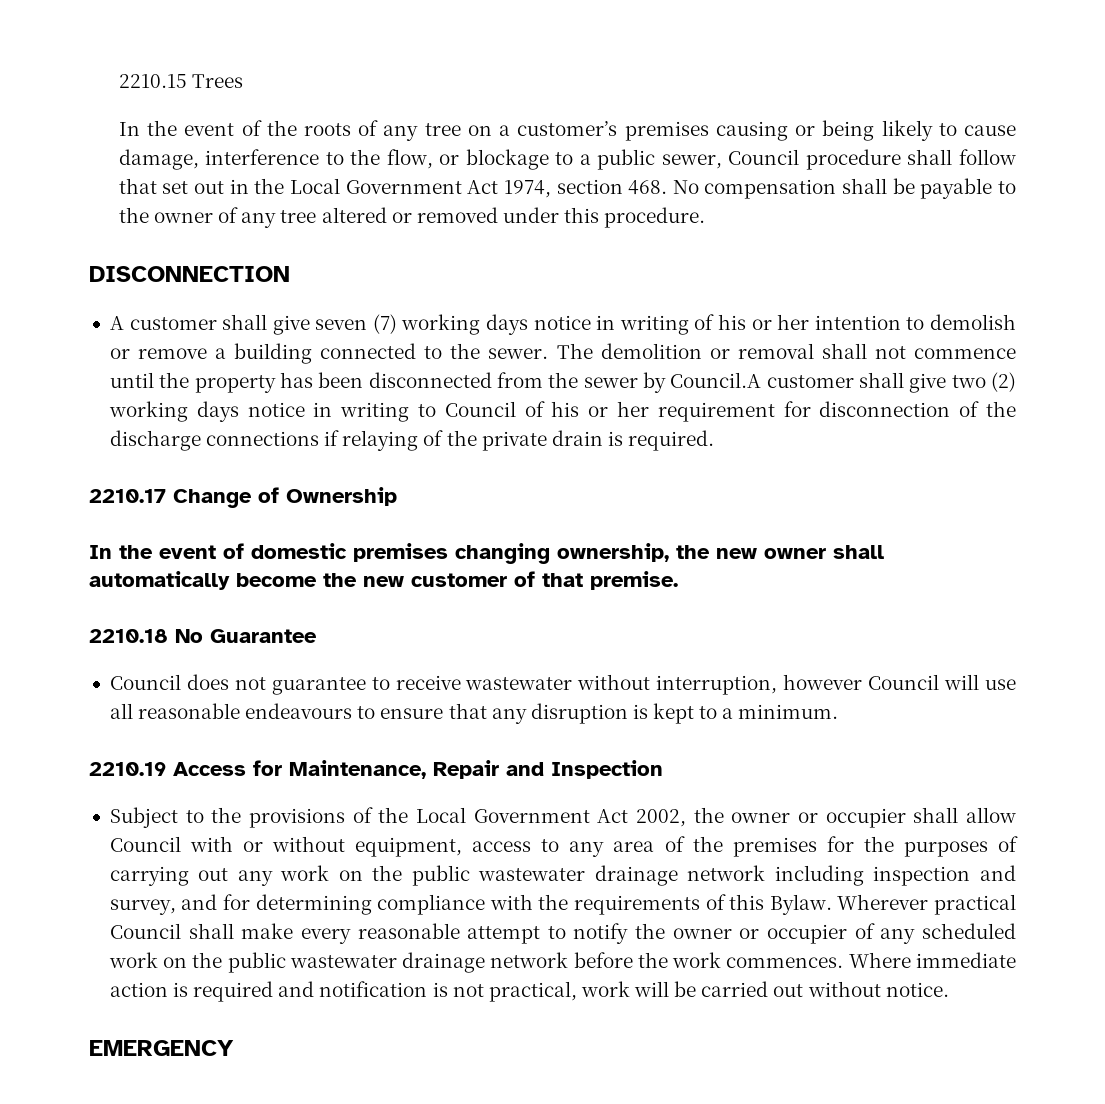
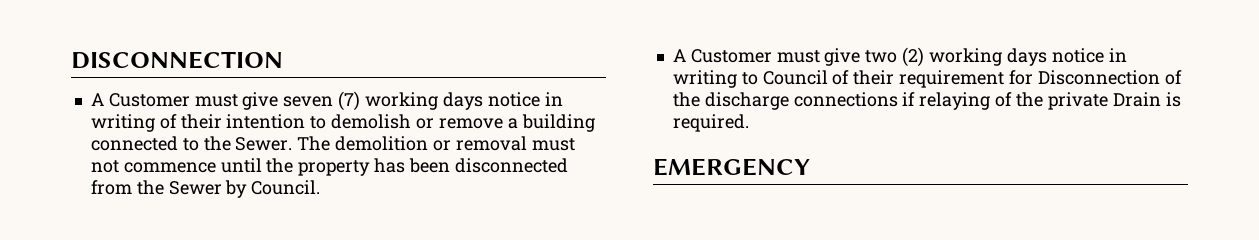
[118,74,243,88] [118,120,1017,141] [118,149,1017,170] [118,178,1017,199] [118,207,706,228] 2210.15 Trees // In the event of the roots of any tree on a customer’s premises causing or being likely to cause damage, interference to the flow, or blockage to a public sewer, Council procedure shall follow that set out in the Local Government Act 1974, section 468. No compensation shall be payable to the owner of any tree altered or removed under this procedure. // -> (71, 60) none
[129,314,268,330] customer shall -> [108,93,238,107] Customer must
[718,314,810,330] his or her -> [180,114,222,129] their
[488,348,549,359] sewer. -> [235,137,293,151] Sewer.
[821,343,867,359] shall -> [531,138,575,151] must
[583,372,904,393] sewer by Council.A customer shall -> [168,180,321,198] [672,49,820,63] Sewer by Council. // A Customer must
[551,401,649,417] his or her -> [853,70,895,85] their
[819,401,951,417] disconnection -> [1037,70,1160,85] Disconnection
[551,430,603,446] drain -> [1112,92,1161,107] Drain
[89,487,397,508] [89,543,884,564] [89,571,678,590] [89,629,317,643] [109,674,1016,695] [109,703,839,724] [89,760,663,779] [109,807,1016,828] [109,836,1019,857] [109,865,1016,886] [109,894,1017,915] [109,923,1016,944] [108,952,1016,973] [109,981,949,1002] // 2210.17 Change of Ownership // In the event of domestic premises changing ownership, the new owner shall automatically become the new customer of that premise. // 2210.18 No Guarantee // Council does not guarantee to receive wastewater without interruption, however Council will use all reasonable endeavours to ensure that any disruption is kept to a minimum. // 2210.19 Access for Maintenance, Repair and Inspection // Subject to the provisions of the Local Government Act 2002, the owner or occupier shall allow Council with or without equipment, access to any area of the premises for the purposes of carrying out any work on the public wastewater drainage network including inspection and survey, and for determining compliance with the requirements of this Bylaw. Wherever practical Council shall make every reasonable attempt to notify the owner or occupier of any scheduled work on the public wastewater drainage network before the work commences. Where immediate action is required and notification is not practical, work will be carried out without notice. -> (749, 123) none

